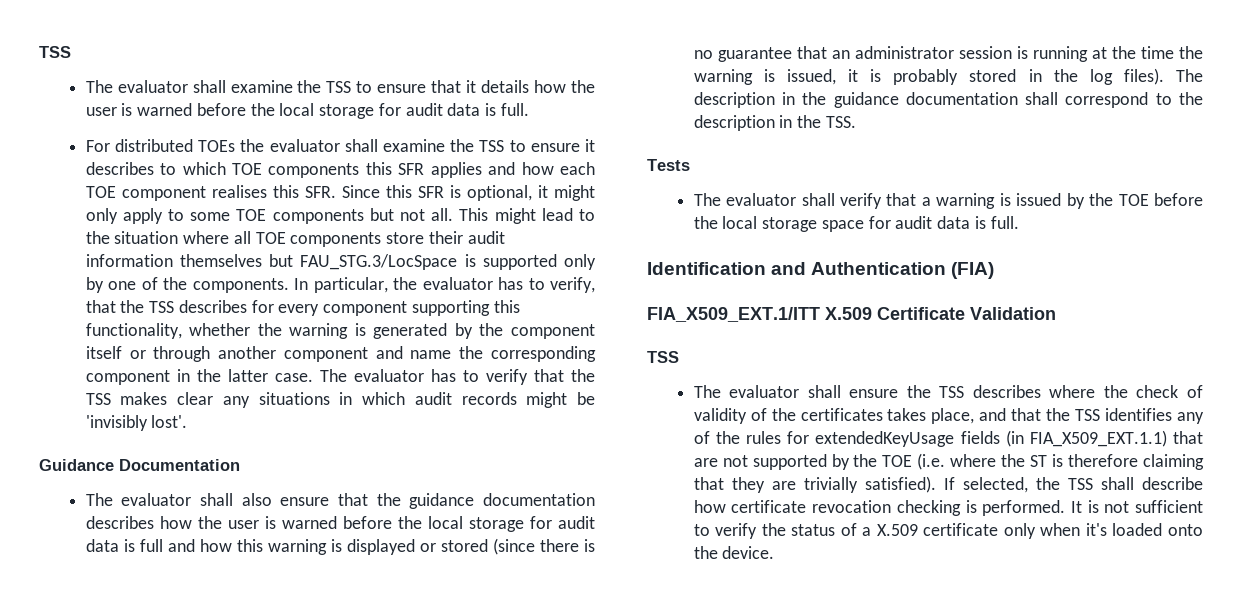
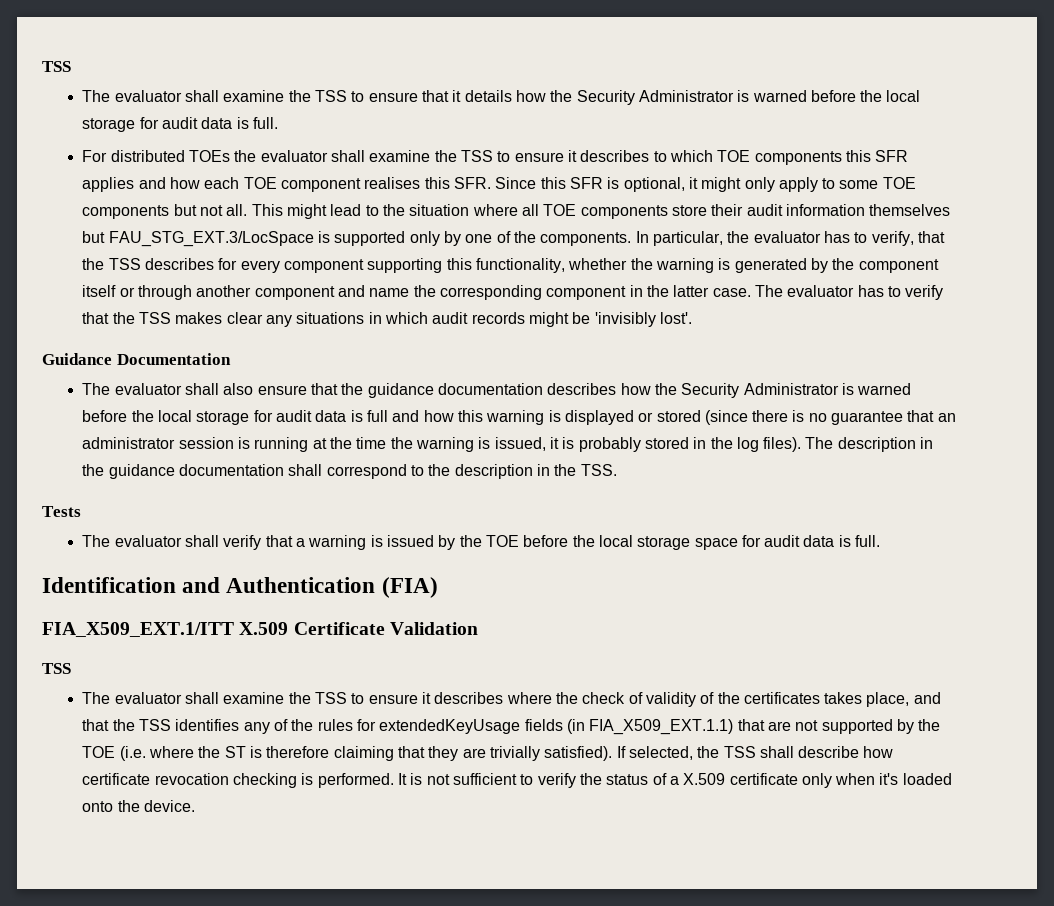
[85,107,117,116] user -> [576,90,734,105] Security Administrator
[300,254,458,270] FAU_STG.3/LocSpace -> [108,231,314,247] FAU_STG_EXT.3/LocSpace
[227,520,259,529] user -> [681,383,839,398] Security Administrator
[849,385,965,398] ensure the TSS -> [223,692,431,704] examine the TSS to ensure it

